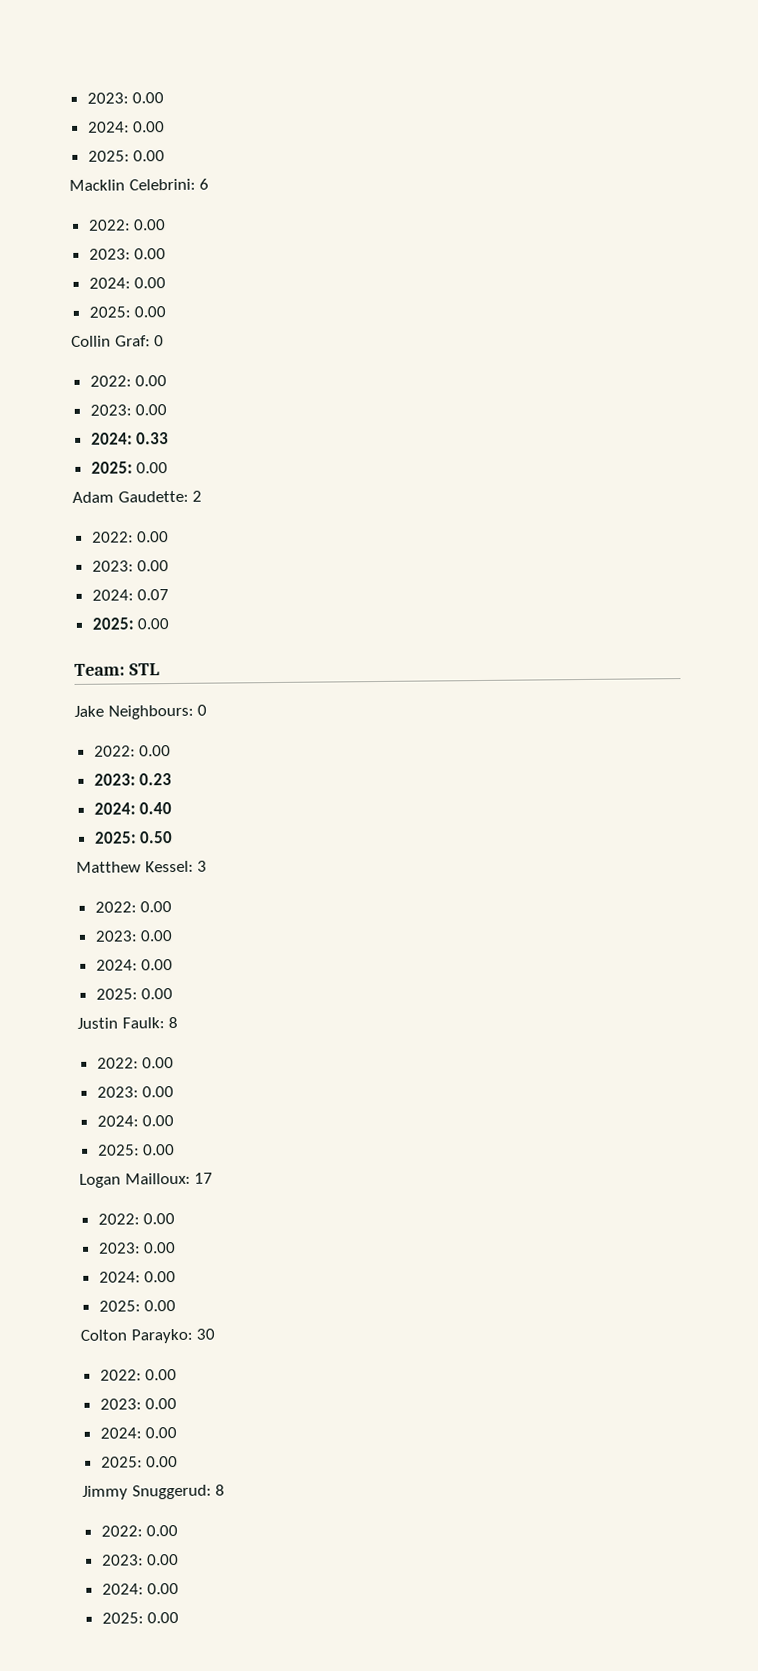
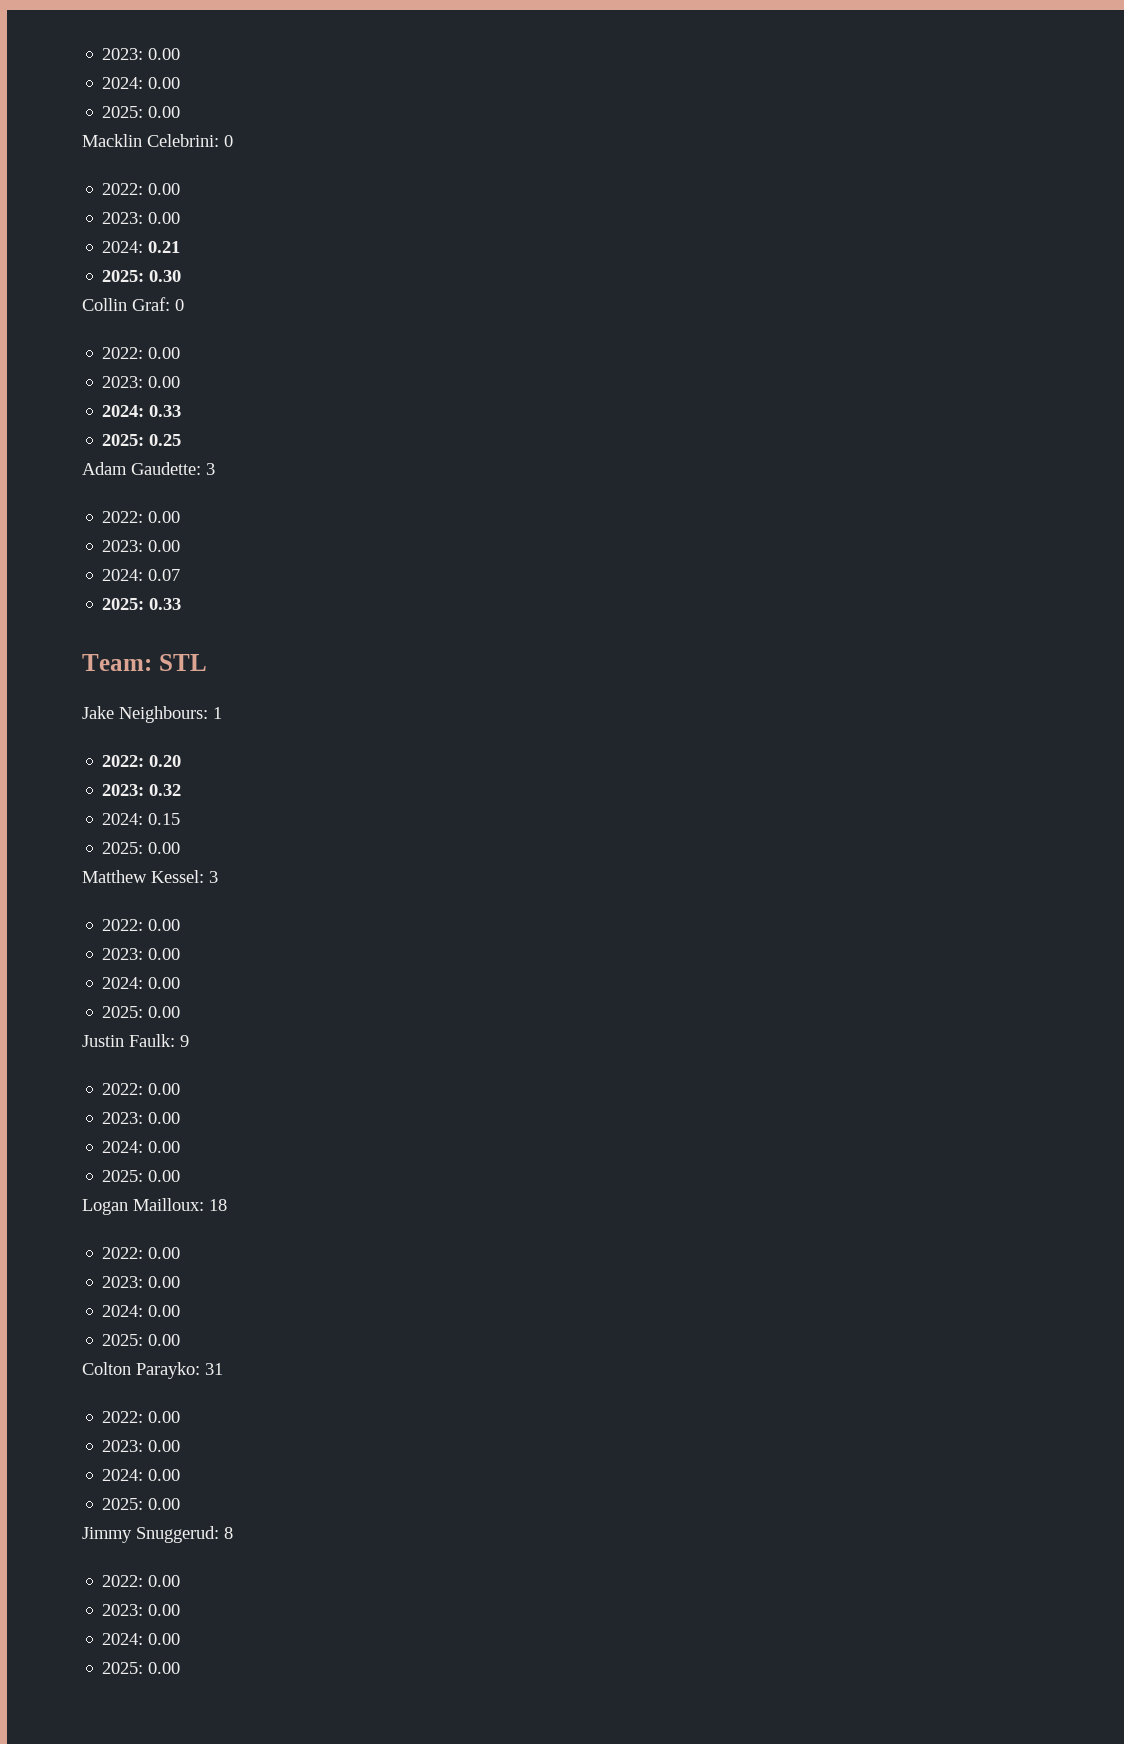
[199,178,210,190] [87,219,167,231] [88,248,167,260] [88,277,167,289] [88,306,167,318] 6 // 2022: 0.00 // 2023: 0.00 // 2024: 0.00 // 2025: 0.00 -> [224,135,233,147] [102,183,181,195] [102,212,181,224] [102,241,181,253] [102,270,182,282] 0 // 2022: 0.00 // 2023: 0.00 // 2024: 0.21 // 2025: 0.30
[136,462,169,474] 0.00 -> [149,434,182,446] 0.25
[192,490,203,502] 2 -> [206,463,215,475] 3
[137,618,170,630] 0.00 -> [149,598,182,610] 0.33
[197,704,208,716] [93,745,172,757] [93,773,173,786] [93,802,173,815] [93,831,174,844] 0 // 2022: 0.00 // 2023: 0.23 // 2024: 0.40 // 2025: 0.50 -> [213,707,222,719] [102,755,182,767] [102,784,182,796] [102,813,181,825] [102,842,181,854] 1 // 2022: 0.20 // 2023: 0.32 // 2024: 0.15 // 2025: 0.00
[168,1016,179,1029] 8 -> [180,1035,189,1047] 9
[194,1172,214,1184] 17 -> [209,1199,227,1211] 18
[196,1328,216,1340] 30 -> [205,1363,223,1375] 31

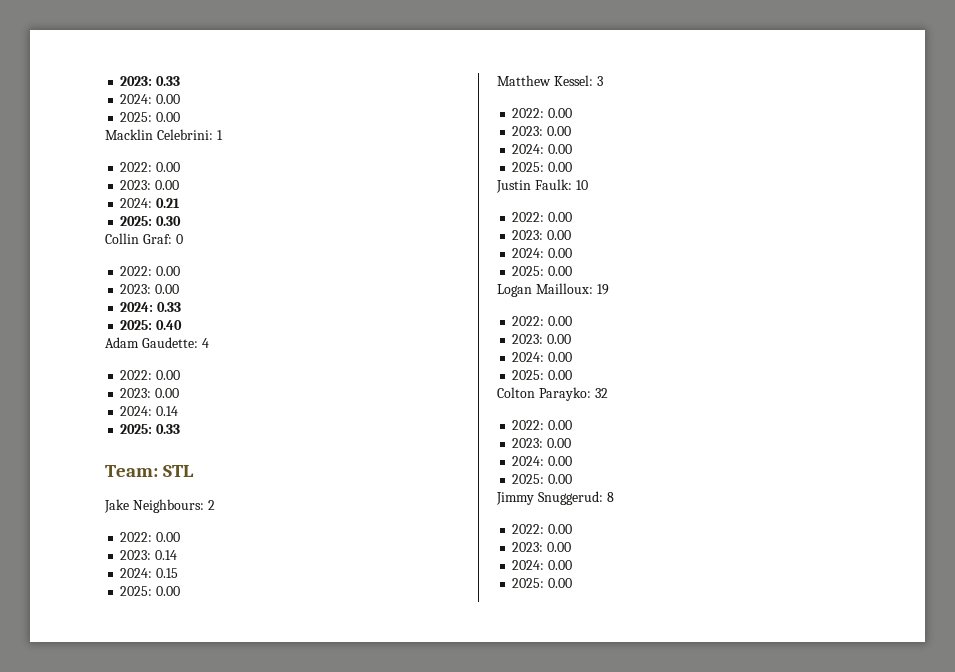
[102,48,181,60] 2023: 0.00 -> [120,76,181,86] 2023: 0.33
[224,135,233,147] 0 -> [216,130,223,140] 1
[149,434,182,446] 0.25 -> [156,320,183,330] 0.40
[206,463,215,475] [102,511,181,523] [102,540,181,552] [102,569,181,581] 3 // 2022: 0.00 // 2023: 0.00 // 2024: 0.07 -> [201,338,209,348] [120,370,181,380] [120,388,180,398] [120,406,179,416] 4 // 2022: 0.00 // 2023: 0.00 // 2024: 0.14
[213,707,222,719] [102,755,182,767] [102,784,182,796] 1 // 2022: 0.20 // 2023: 0.32 -> [207,500,215,510] [120,532,181,542] [120,550,178,560] 2 // 2022: 0.00 // 2023: 0.14
[180,1035,189,1047] 9 -> [575,180,588,190] 10
[209,1199,227,1211] 18 -> [596,284,609,295] 19
[205,1363,223,1375] 31 -> [594,388,608,398] 32

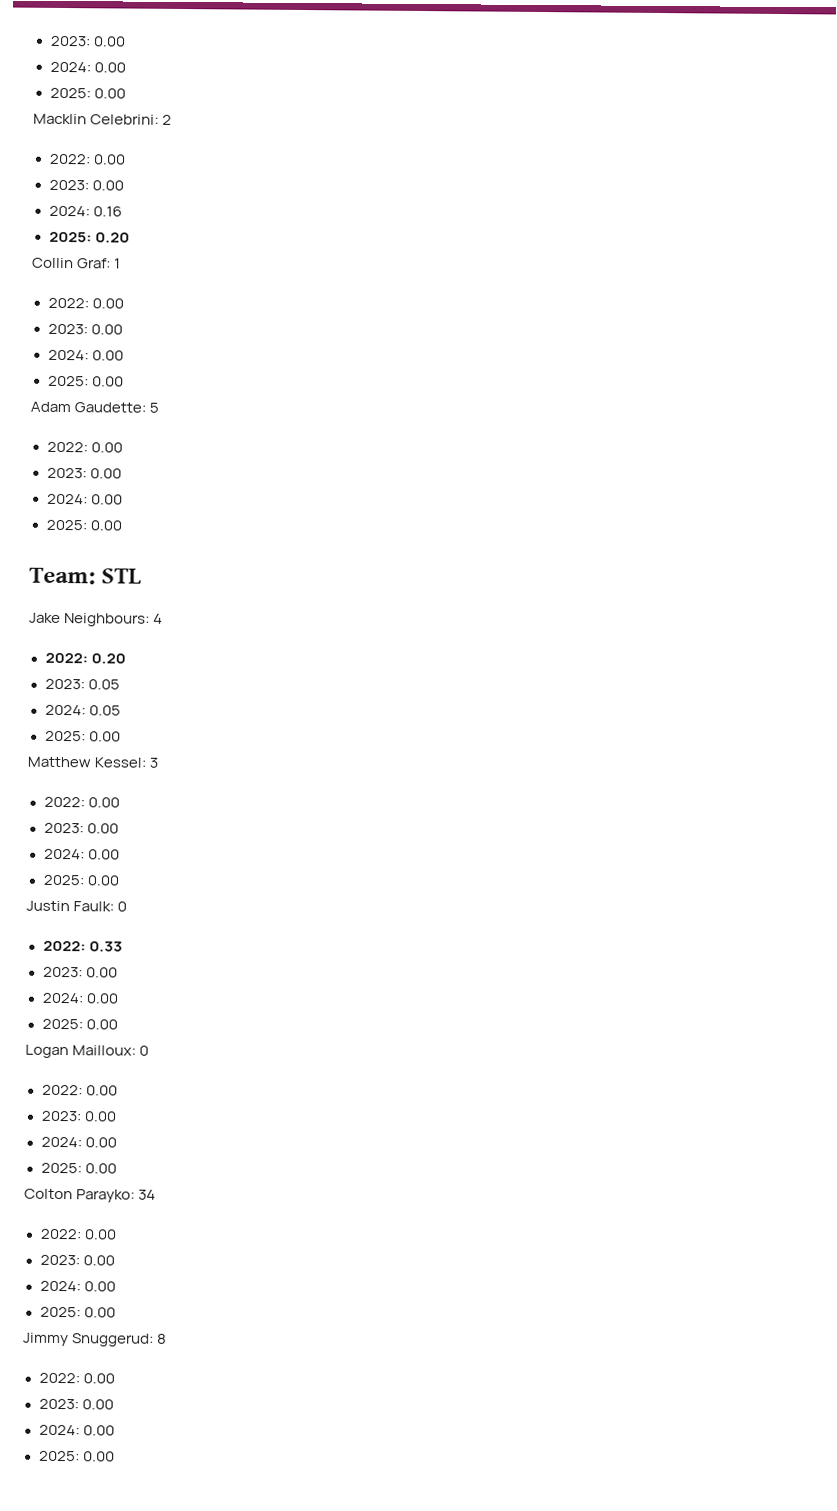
[120,76,181,86] 2023: 0.33 -> [49,35,126,47] 2023: 0.00
(213, 134) none -> [162,114,173,125] [48,153,126,165] [48,179,124,191] [48,205,122,217] [48,231,130,243] [32,257,112,269] 2 // 2022: 0.00 // 2023: 0.00 // 2024: 0.16 // 2025: 0.20 // Collin Graf:
[156,198,181,208] [120,216,182,226] [105,233,183,244] [120,266,181,276] [120,284,180,294] [120,302,182,312] [120,320,183,330] [105,337,209,348] [120,370,181,380] [120,388,180,398] [120,406,179,416] [120,424,181,434] 0.21 // 2025: 0.30 // Collin Graf: 0 // 2022: 0.00 // 2023: 0.00 // 2024: 0.33 // 2025: 0.40 // Adam Gaudette: 4 // 2022: 0.00 // 2023: 0.00 // 2024: 0.14 // 2025: 0.33 -> [91,350,124,361] [47,375,124,387] [30,401,160,413] [46,441,123,453] [46,467,122,479] [46,493,123,505] [45,519,122,531] 0.00 // 2025: 0.00 // Adam Gaudette: 5 // 2022: 0.00 // 2023: 0.00 // 2024: 0.00 // 2025: 0.00
[207,500,215,510] [120,532,181,542] [120,550,178,560] [120,568,179,578] 2 // 2022: 0.00 // 2023: 0.14 // 2024: 0.15 -> [153,613,164,624] [44,652,126,664] [44,678,120,690] [44,704,121,716] 4 // 2022: 0.20 // 2023: 0.05 // 2024: 0.05
[575,180,588,190] [512,212,573,222] 10 // 2022: 0.00 -> [117,901,128,912] [42,940,123,952] 0 // 2022: 0.33
[596,284,609,295] 19 -> [139,1045,150,1056] 0
[594,388,608,398] 32 -> [138,1189,157,1200] 34

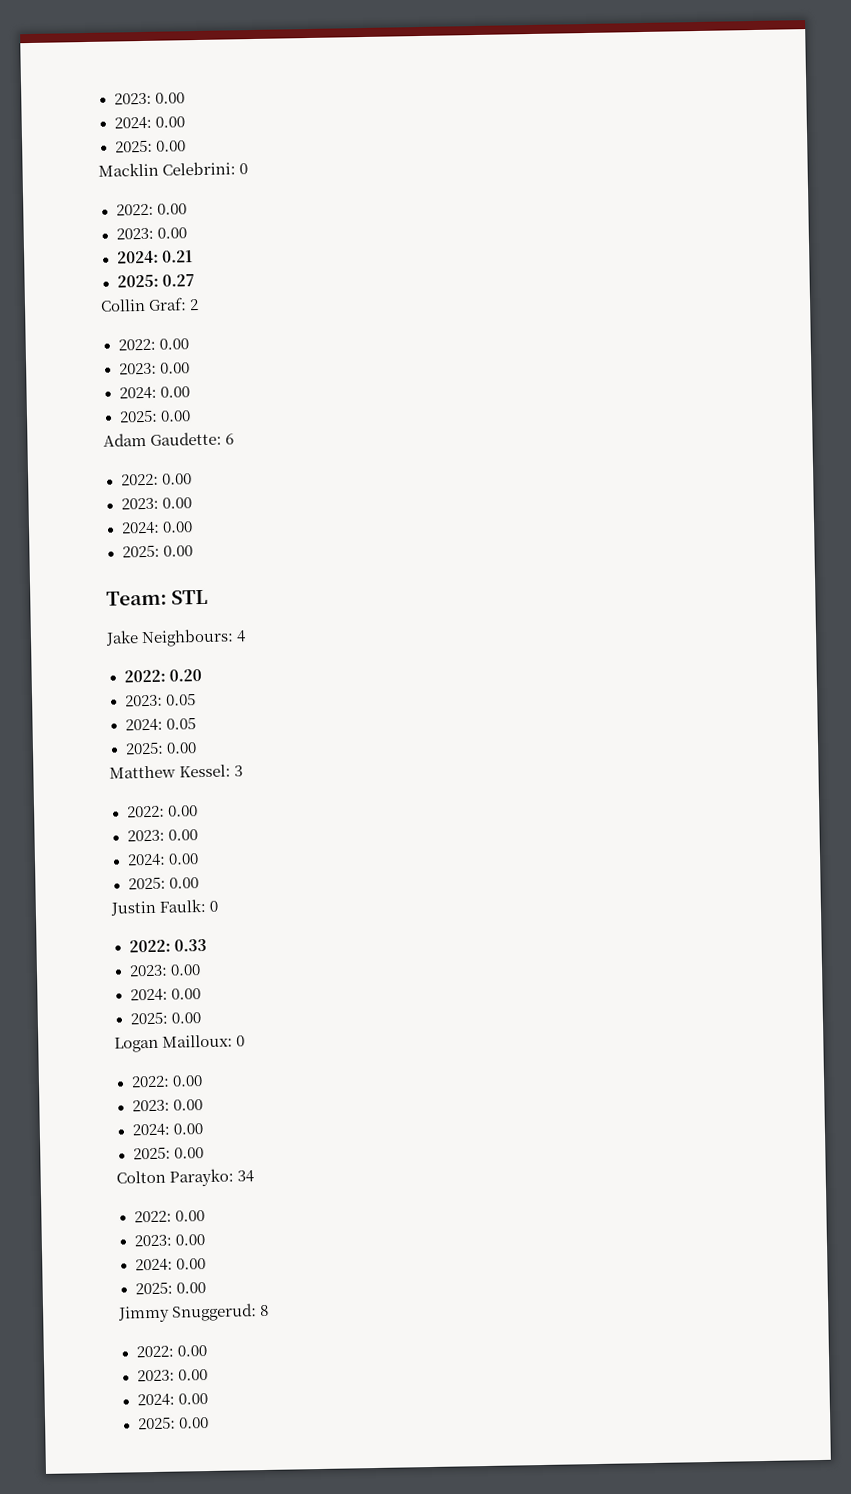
[162,114,173,125] [48,153,126,165] [48,179,124,191] [48,205,122,217] [48,231,130,243] 2 // 2022: 0.00 // 2023: 0.00 // 2024: 0.16 // 2025: 0.20 -> [239,163,249,175] [115,203,187,216] [115,227,187,240] [116,250,193,264] [116,274,195,288] 0 // 2022: 0.00 // 2023: 0.00 // 2024: 0.21 // 2025: 0.27
[114,258,122,269] 1 -> [189,299,200,311] 2
[149,402,160,413] 5 -> [225,433,235,445] 6

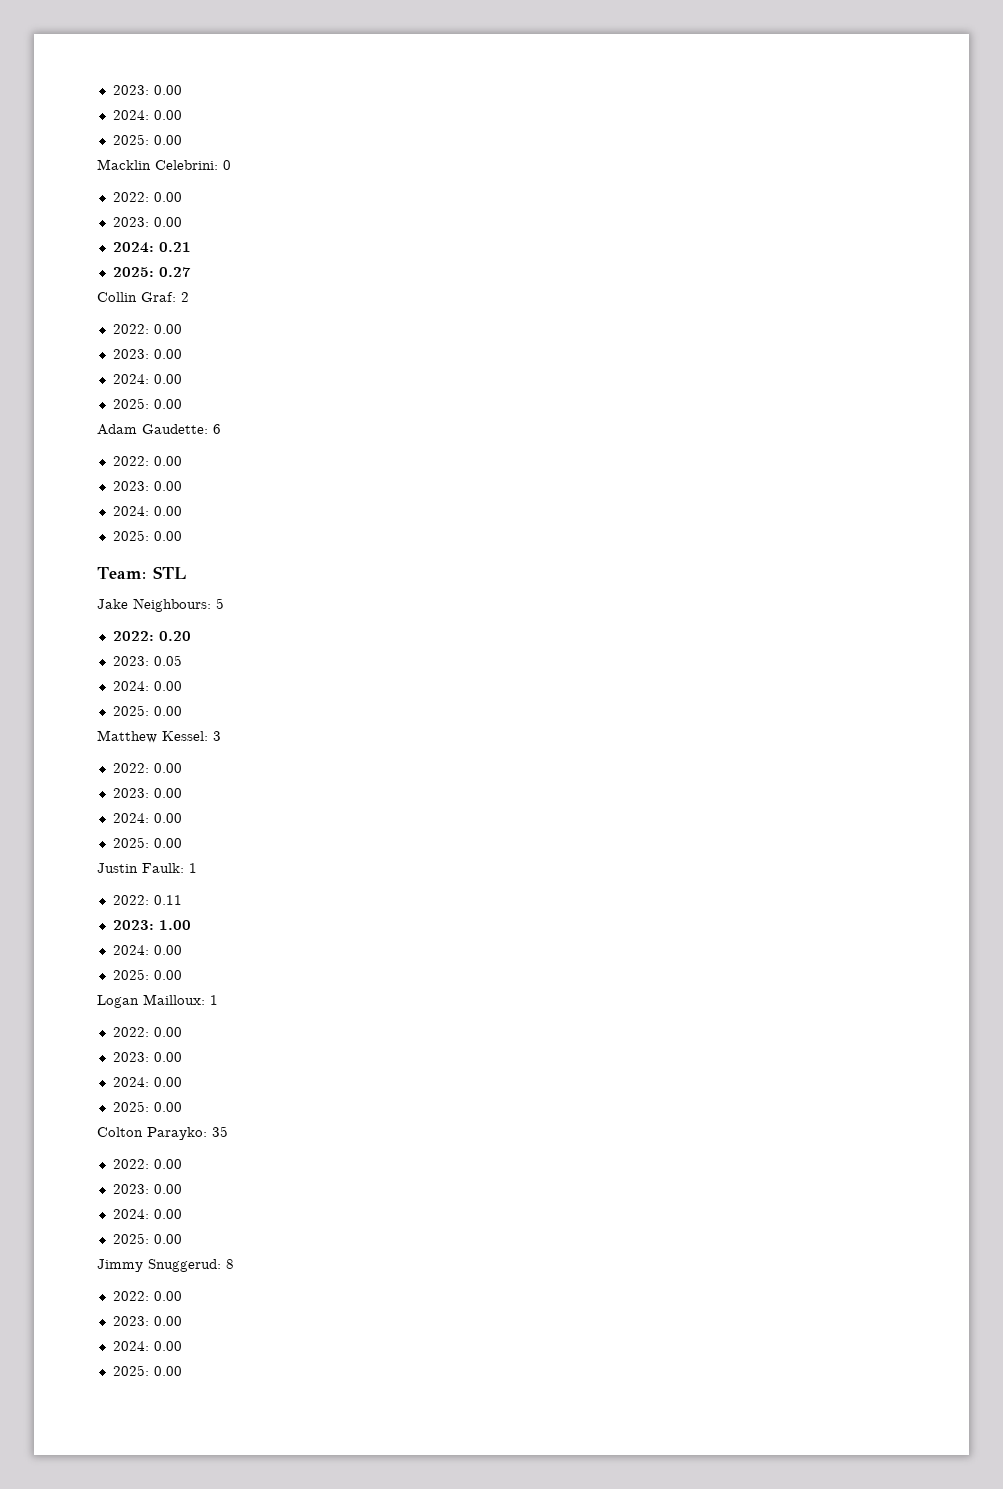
[236,630,247,643] 4 -> [216,598,224,609] 5
[165,717,196,730] 0.05 -> [153,681,182,691] 0.00
[209,900,219,912] [128,938,207,953] [128,964,201,977] 0 // 2022: 0.33 // 2023: 0.00 -> [189,863,197,873] [112,895,182,905] [112,920,191,930] 1 // 2022: 0.11 // 2023: 1.00
[236,1035,246,1047] 0 -> [210,995,218,1005] 1
[237,1170,255,1183] 34 -> [212,1126,228,1137] 35

